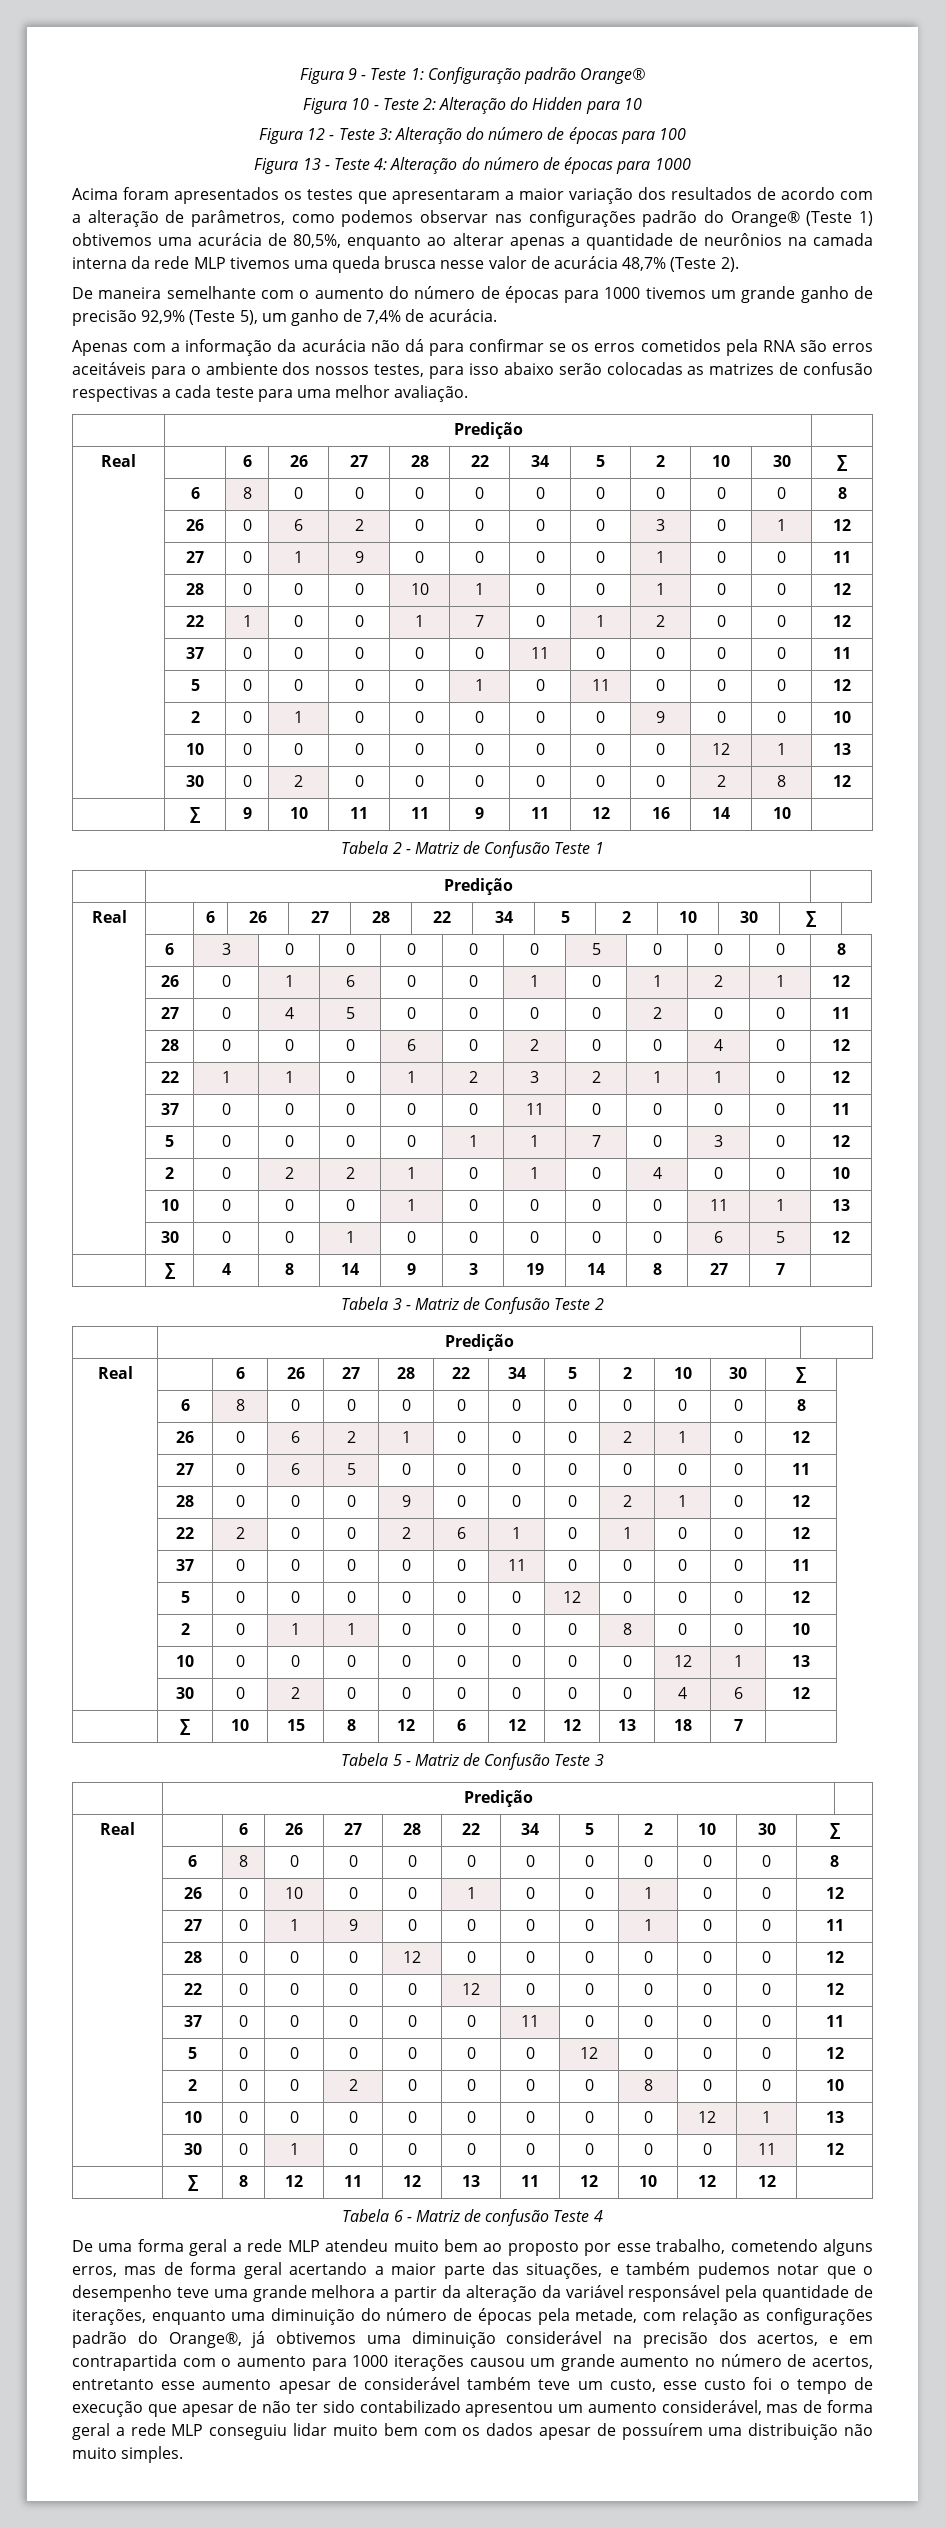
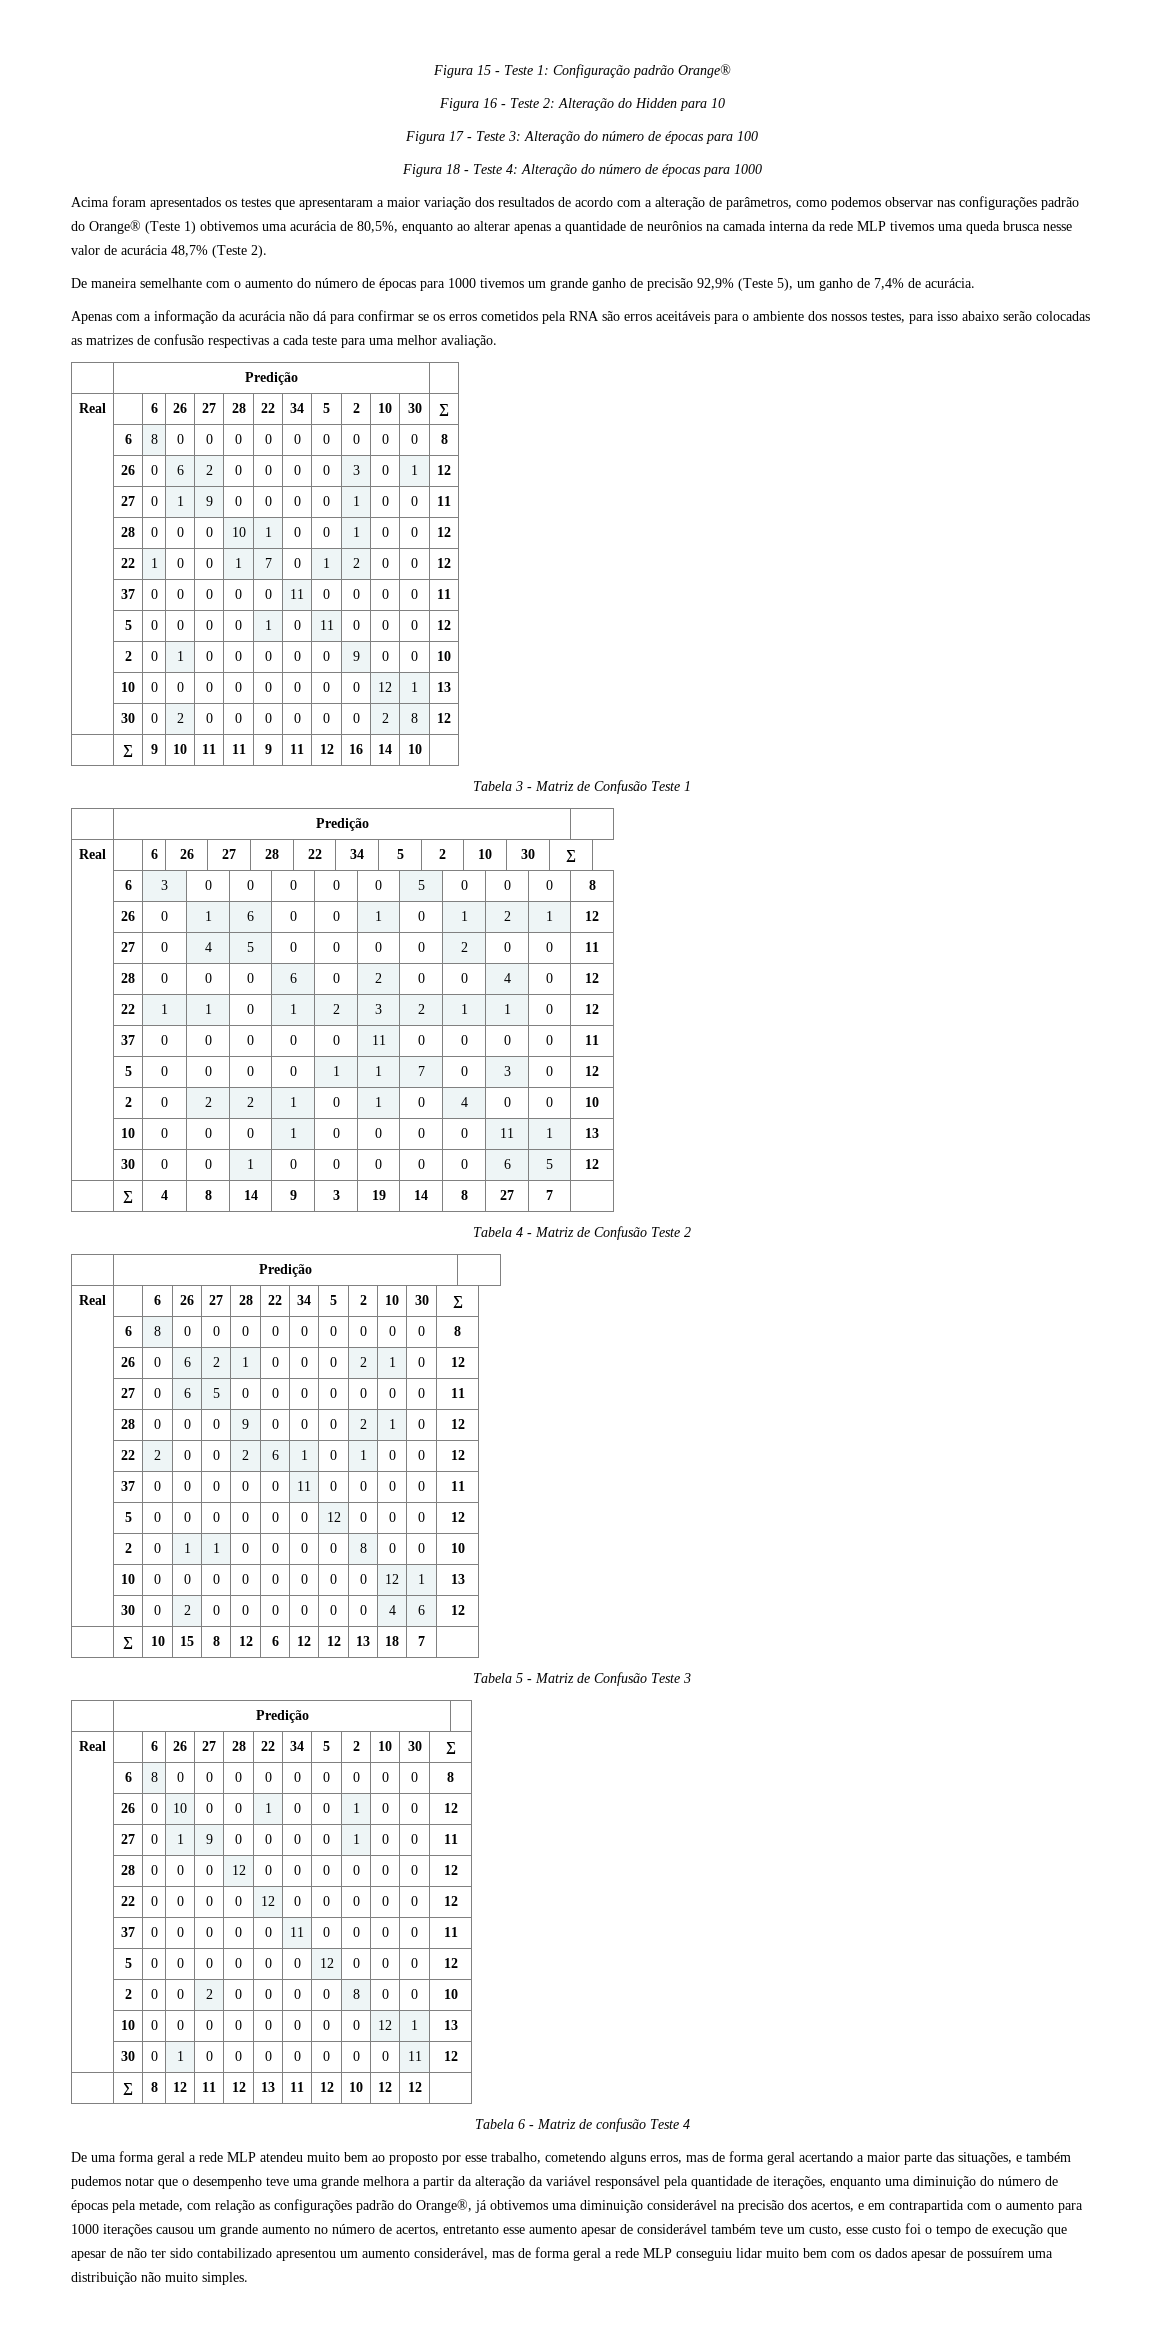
[299,68,358,84] Figura 9 -> [432,65,491,78] Figura 15
[351,98,370,110] 10 -> [482,98,497,108] 16
[307,128,326,140] 12 -> [449,131,464,141] 17
[302,158,321,170] 13 -> [445,164,460,174] 18
[392,842,402,854] 2 -> [515,781,523,791] 3
[392,1298,402,1310] 3 -> [516,1227,523,1237] 4

